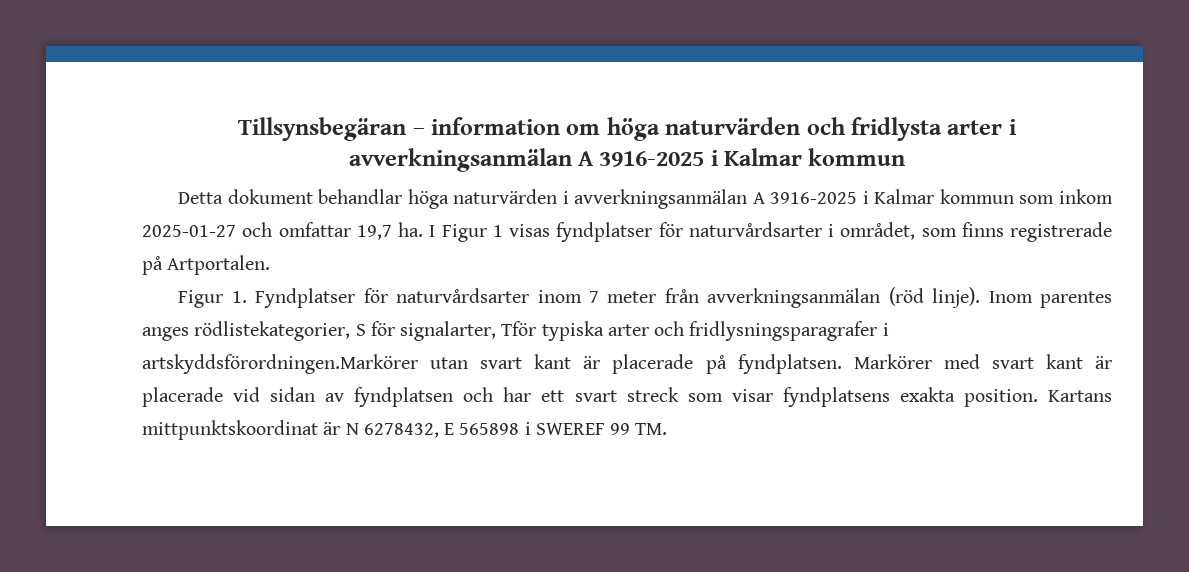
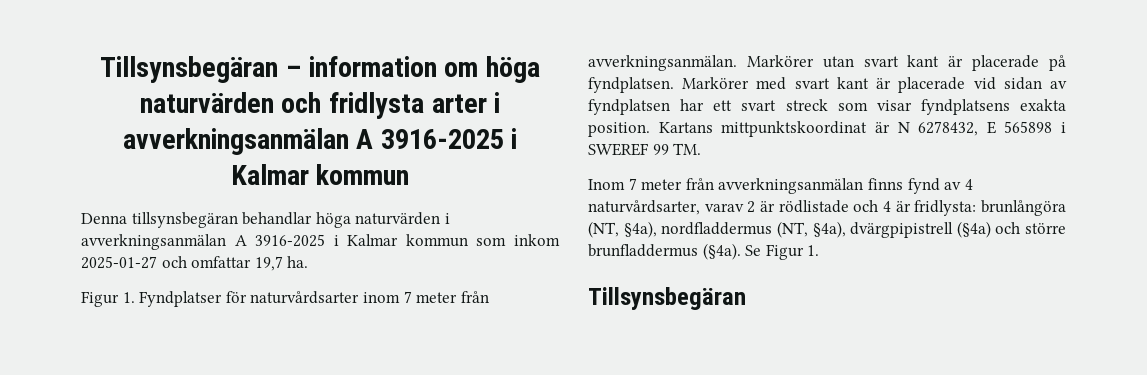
[178,189,313,204] Detta dokument -> [81,212,238,228] Denna tillsynsbegäran
[429,222,1112,242] [142,255,271,275] I Figur 1 visas fyndplatser för naturvårdsarter i området, som finns registrerade på Artportalen. -> (309, 262) none
[707,287,1113,308] [142,321,889,341] [142,354,418,374] avverkningsanmälan (röd linje). Inom parentes anges rödlistekategorier, S för signalarter, Tför typiska arter och fridlysningsparagrafer i artskyddsförordningen.Markörer -> [588,55,814,71] avverkningsanmälan. Markörer
[463,387,494,402] och -> (670, 107) none
(668, 429) none -> [588,178,973,194] [588,200,1066,216] [588,221,1066,238] [588,243,820,260] [588,287,746,310] // Inom 7 meter från avverkningsanmälan finns fynd av 4 naturvårdsarter, varav 2 är rödlistade och 4 är fridlysta: brunlångöra (NT, §4a), nordfladdermus (NT, §4a), dvärgpipistrell (§4a) och större brunfladdermus (§4a). Se Figur 1. // Tillsynsbegäran

